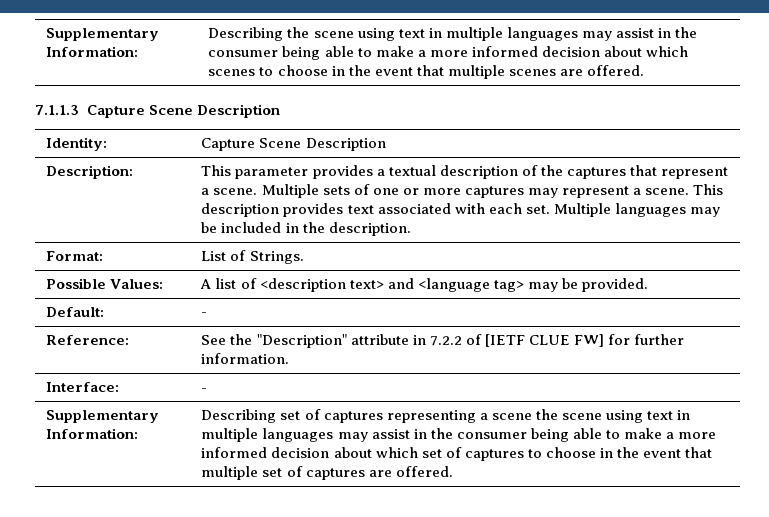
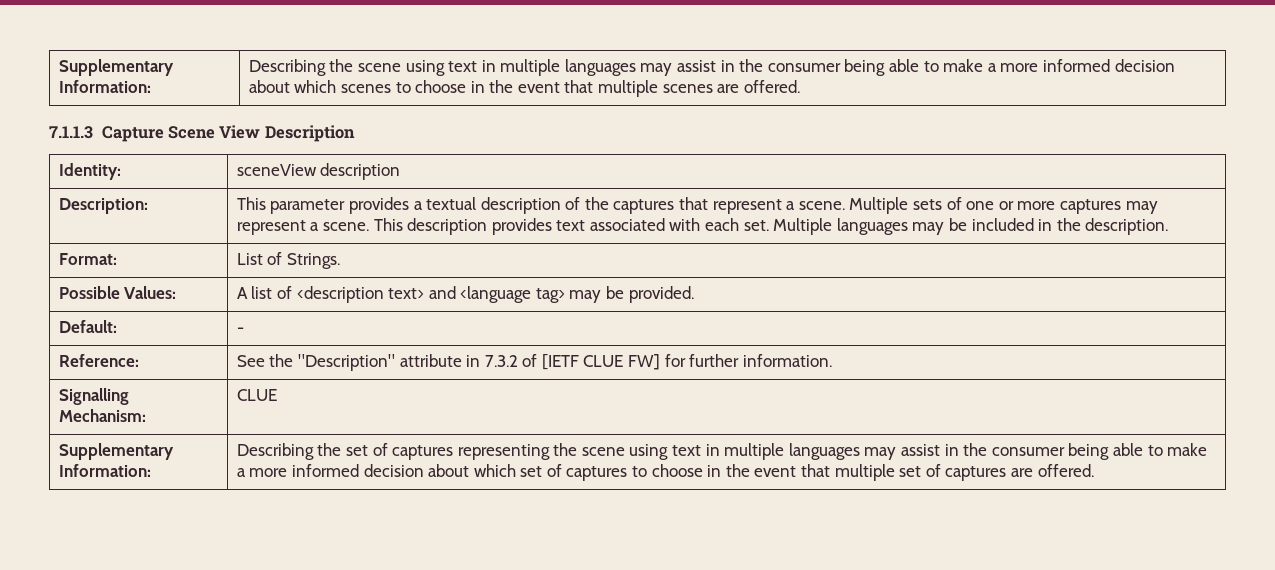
(193, 110) none -> [219,125,261,139] View
[201,138,386,151] Capture Scene Description -> [236,163,401,180] sceneView description
[429,336,462,346] 7.2.2 -> [484,355,518,367] 7.3.2
[46,382,120,392] [201,388,208,392] [46,410,160,423] [46,428,139,439] [201,409,277,423] Interface: | - // Supplementary Information: | Describing -> [58,388,129,405] [58,409,146,422] [236,389,277,401] [58,443,174,460] [58,464,151,477] [236,443,342,460] Signalling Mechanism: | CLUE // Supplementary Information: | Describing the
[479,413,532,420] a scene -> (550, 452) none

